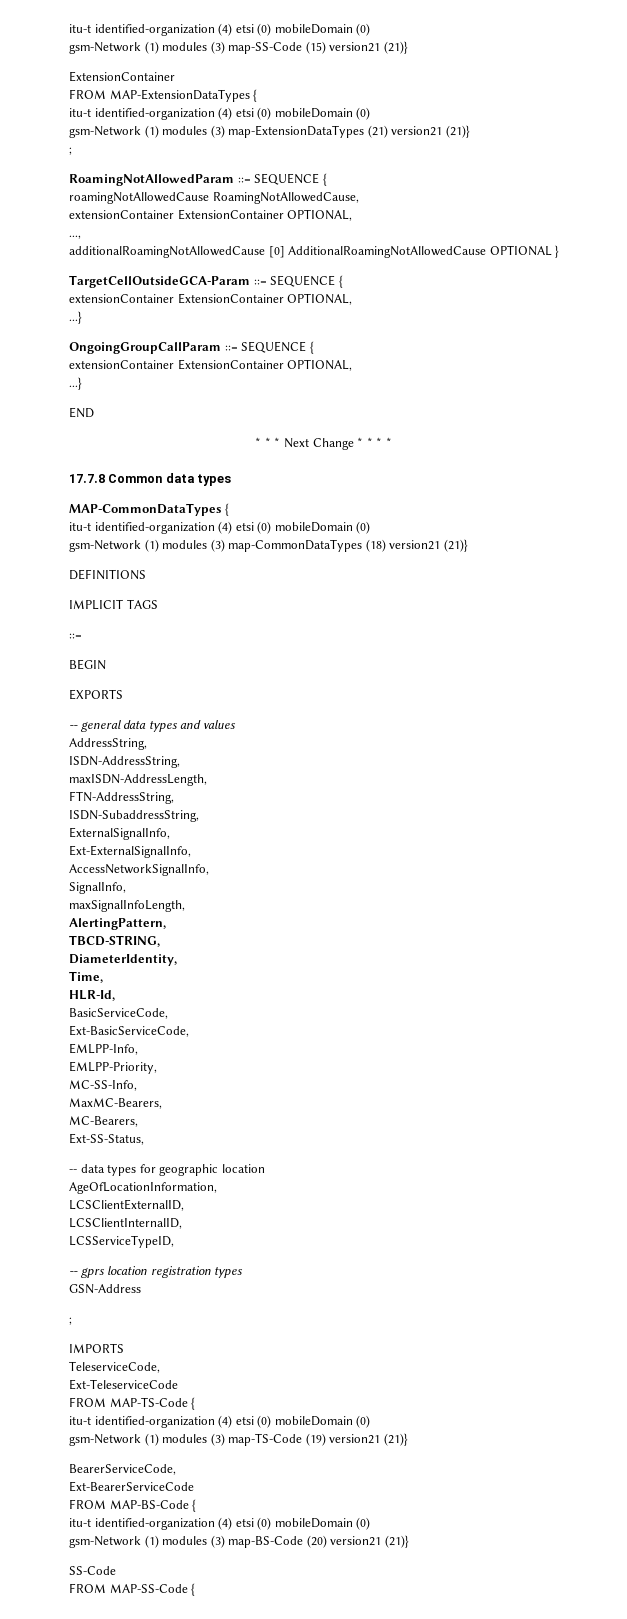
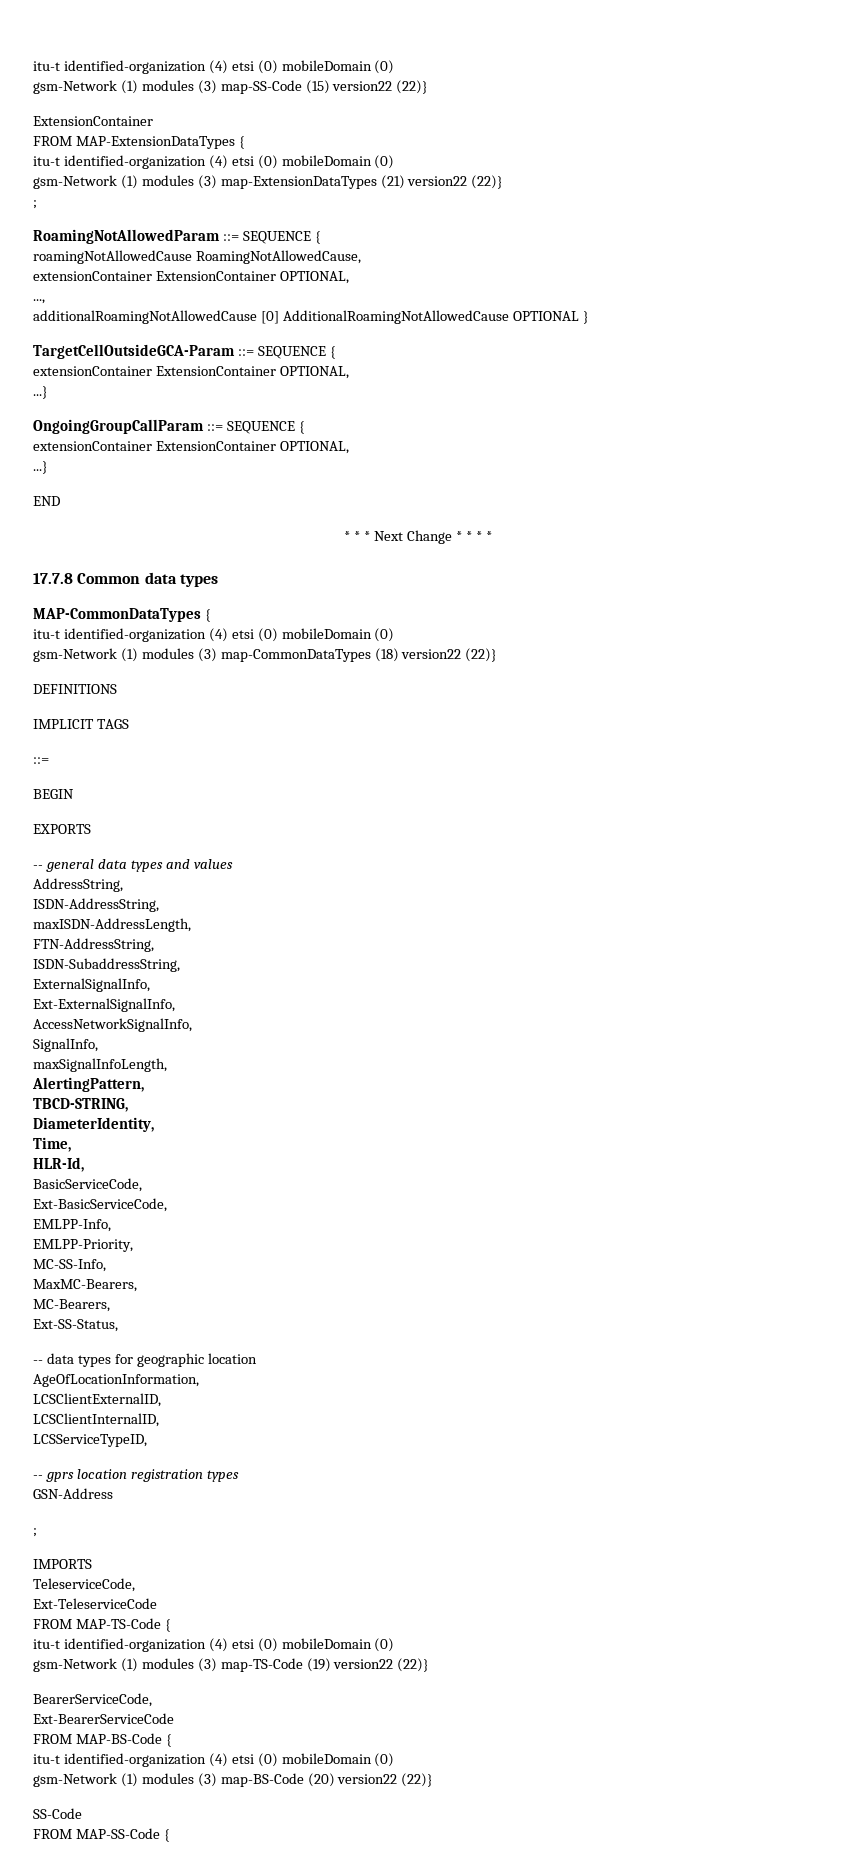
[329,41,408,54] version21 (21)} -> [332,80,429,94] version22 (22)}
[391,125,470,138] version21 (21)} -> [407,175,504,189] version22 (22)}
[389,539,468,552] version21 (21)} -> [401,648,498,662] version22 (22)}
[329,1433,408,1446] version21 (21)} -> [333,1658,430,1672] version22 (22)}
[330,1535,409,1548] version21 (21)} -> [337,1773,434,1787] version22 (22)}

